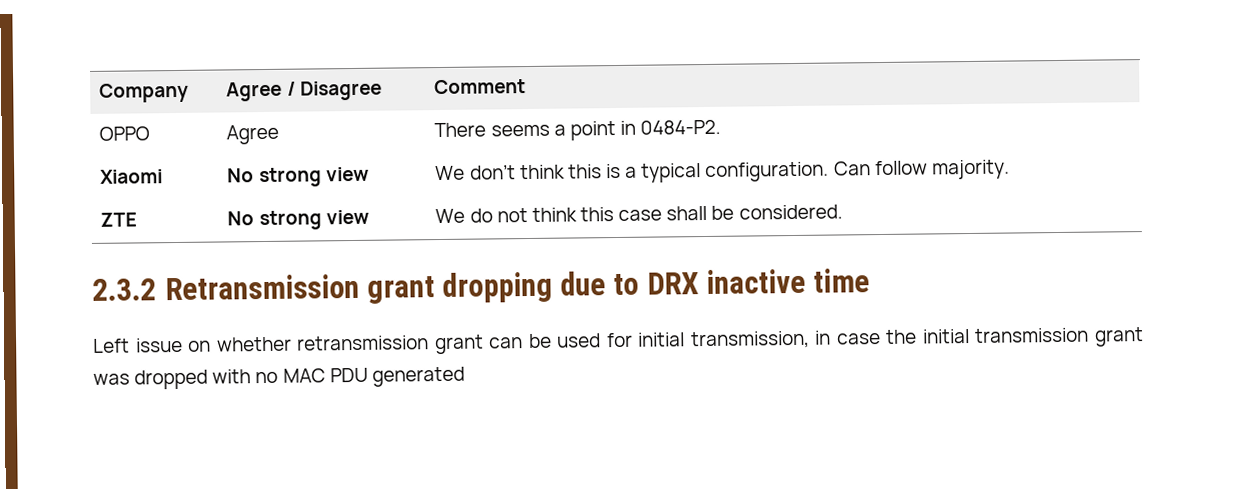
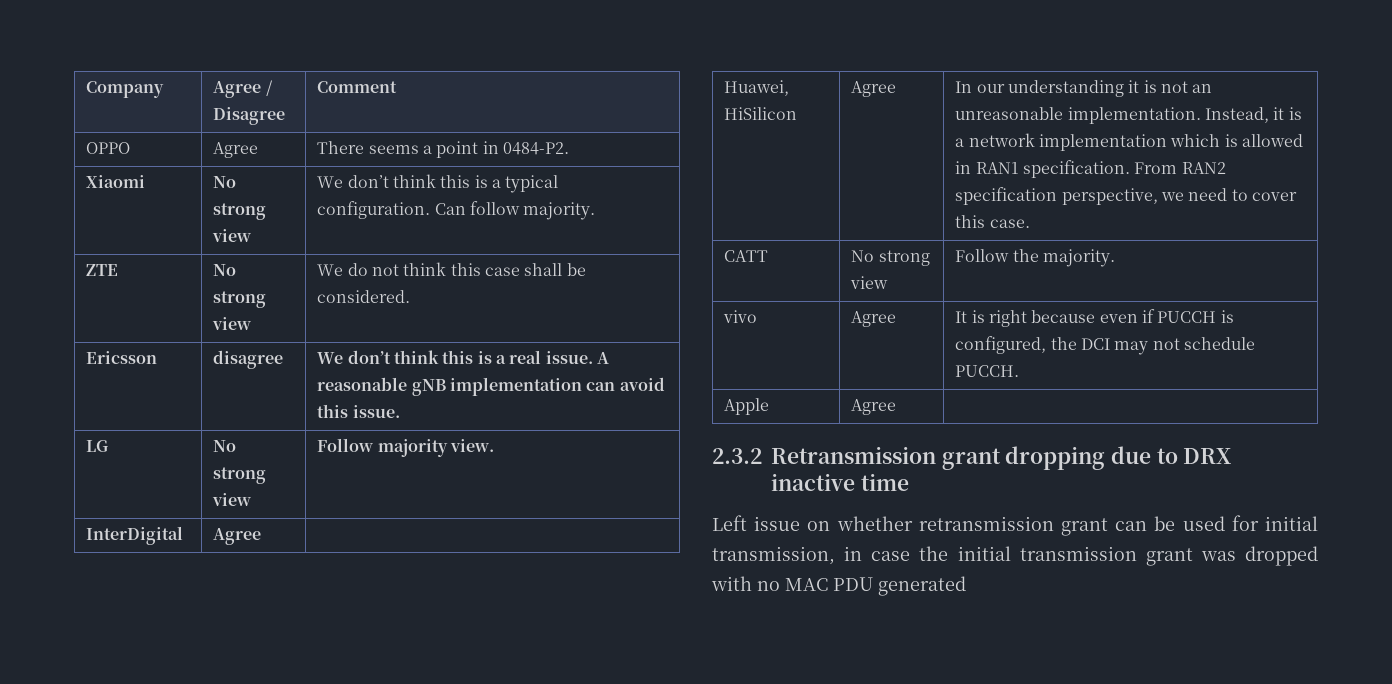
(843, 212) none -> [86,351,158,364] [213,350,284,369] [317,350,609,364] [317,377,665,396] [317,404,400,418] [86,440,109,452] [213,440,237,452] [213,467,267,484] [212,493,252,506] [317,438,495,457] [86,526,184,545] [213,528,262,545] [724,80,790,96] [724,107,798,120] [851,81,897,97] [955,80,1213,97] [955,107,1302,124] [955,133,1304,151] [955,160,1226,178] [955,187,1298,205] [955,215,1030,228] [724,250,769,262] [851,250,930,266] [850,276,889,289] [955,249,1116,267] [723,310,758,323] [851,311,897,327] [955,309,1234,327] [955,336,1256,355] [955,365,1020,377] [724,398,770,415] [851,399,897,415] // Ericsson | disagree | We don’t think this is a real issue. A reasonable gNB implementation can avoid this issue. // LG | No strong view | Follow majority view. // InterDigital | Agree | // Huawei, HiSilicon | Agree | In our understanding it is not an unreasonable implementation. Instead, it is a network implementation which is allowed in RAN1 specification. From RAN2 specification perspective, we need to cover this case. // CATT | No strong view | Follow the majority. // vivo | Agree | It is right because even if PUCCH is configured, the DCI may not schedule PUCCH. // Apple | Agree |

